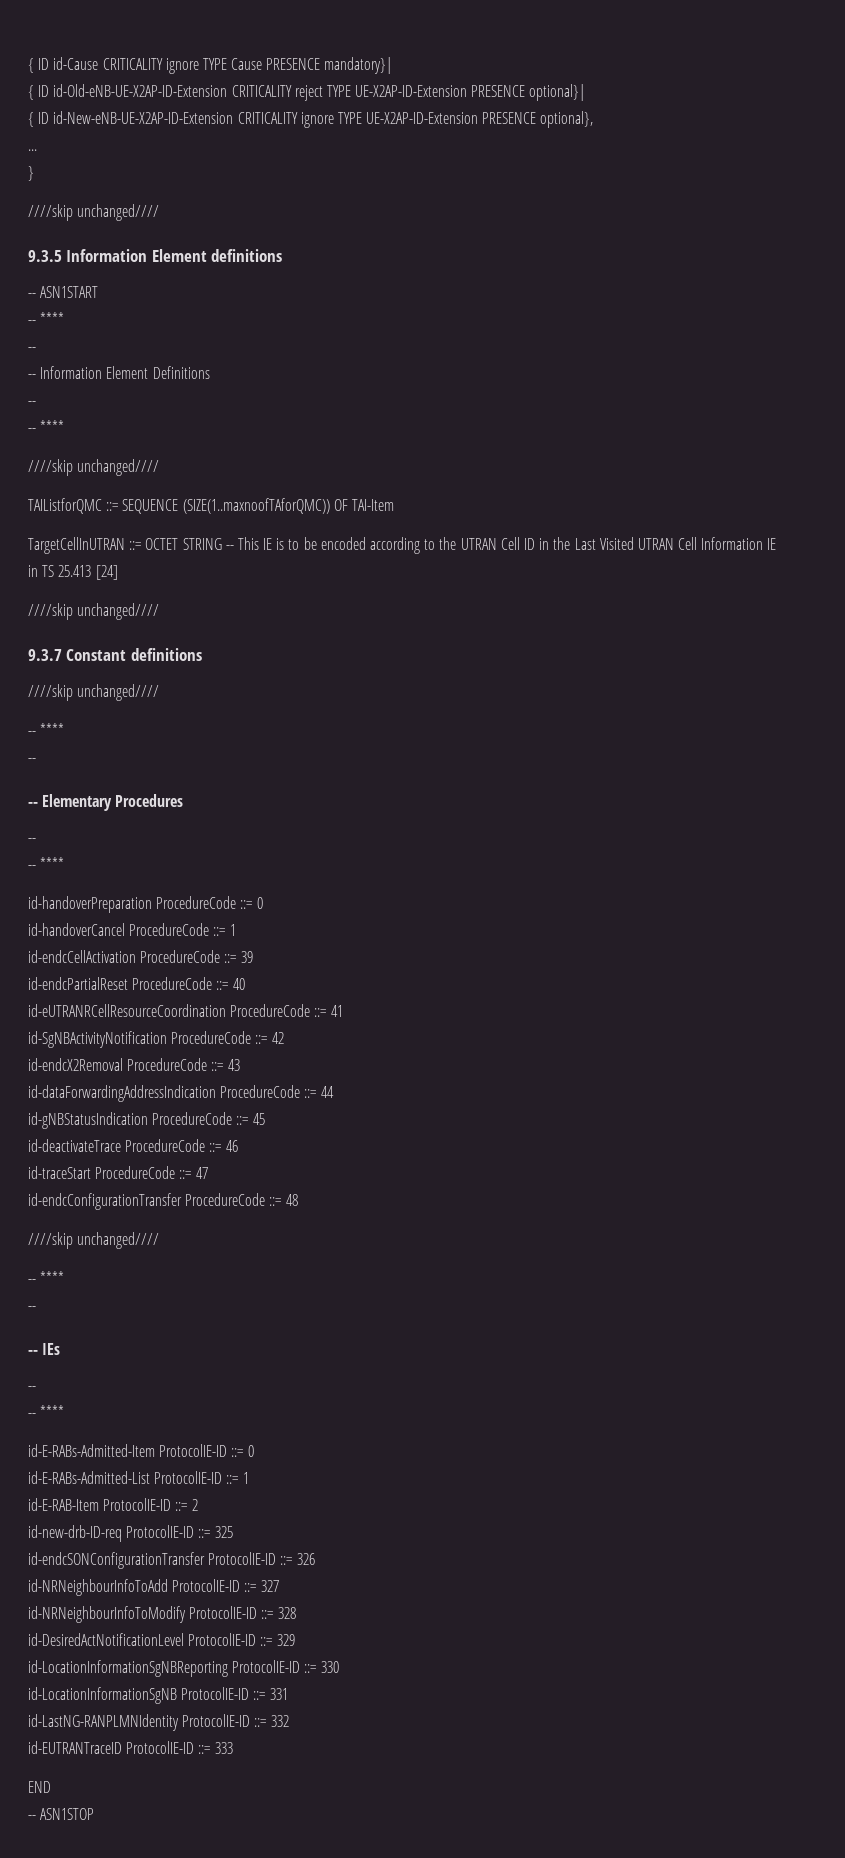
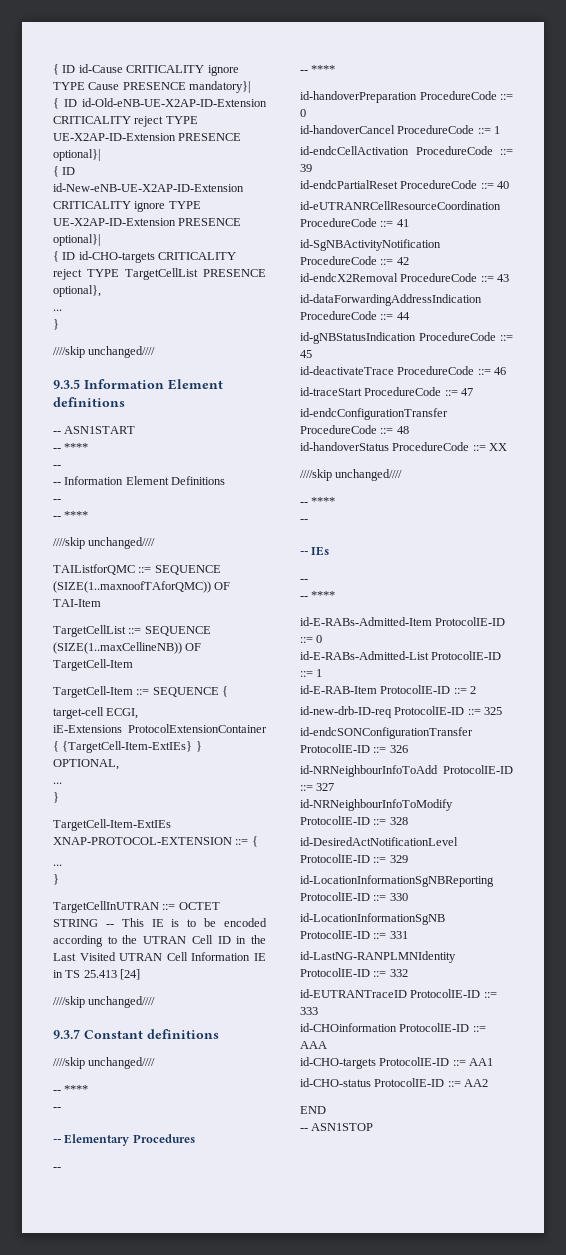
(537, 118) none -> [53,234,101,246] [53,251,237,263] [53,268,266,280] optional}| // { ID id-CHO-targets CRITICALITY reject TYPE TargetCellList PRESENCE
(394, 505) none -> [53,625,211,637] [53,642,202,654] [53,659,133,671] [53,686,229,698] [53,707,139,719] [53,724,267,733] [53,741,202,753] [53,759,119,770] [53,782,62,784] [53,792,59,803] [53,819,171,831] [53,836,258,847] [53,864,62,866] [53,874,59,885] // TargetCellList ::= SEQUENCE (SIZE(1..maxCellineNB)) OF TargetCell-Item // TargetCell-Item ::= SEQUENCE { // target-cell ECGI, // iE-Extensions ProtocolExtensionContainer { {TargetCell-Item-ExtIEs} } OPTIONAL, // ... // } // TargetCell-Item-ExtIEs XNAP-PROTOCOL-EXTENSION ::= { // ... // }
(298, 1200) none -> [300,442,508,451] // id-handoverStatus ProcedureCode ::= XX
(233, 1748) none -> [300,1023,486,1032] [300,1041,327,1049] [300,1057,494,1069] [300,1078,489,1087] // id-CHOinformation ProtocolIE-ID ::= AAA // id-CHO-targets ProtocolIE-ID ::= AA1 // id-CHO-status ProtocolIE-ID ::= AA2

